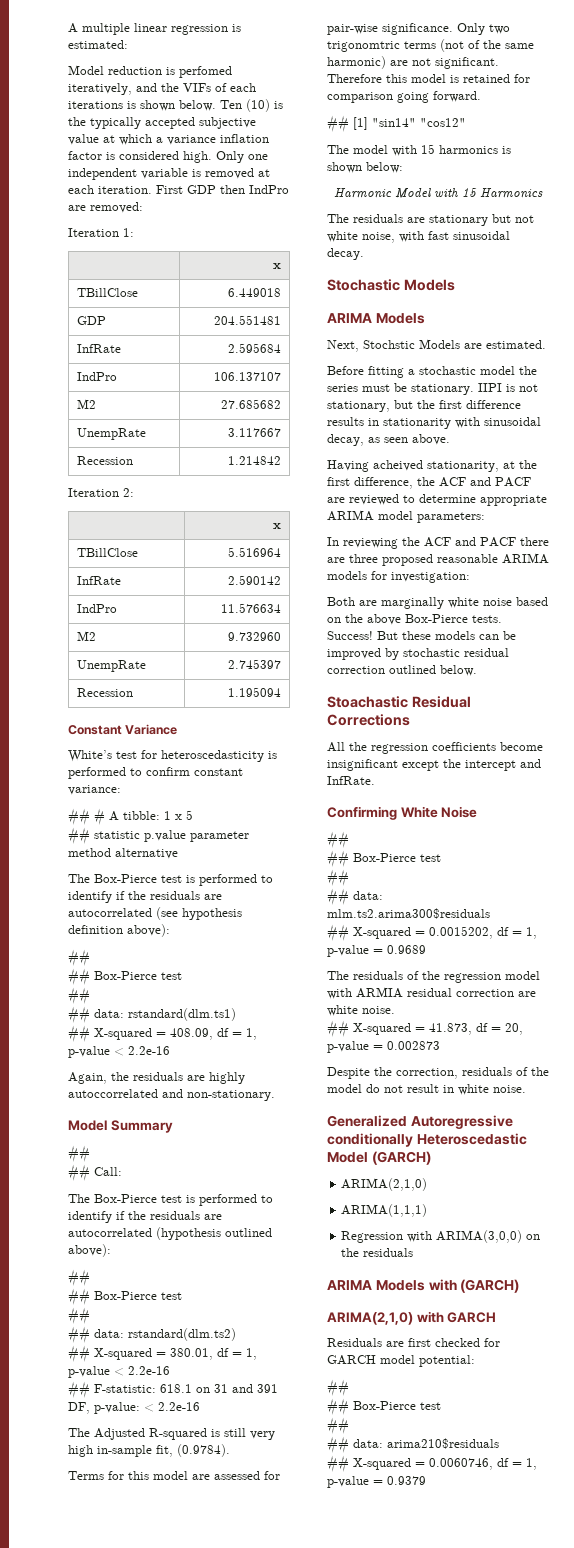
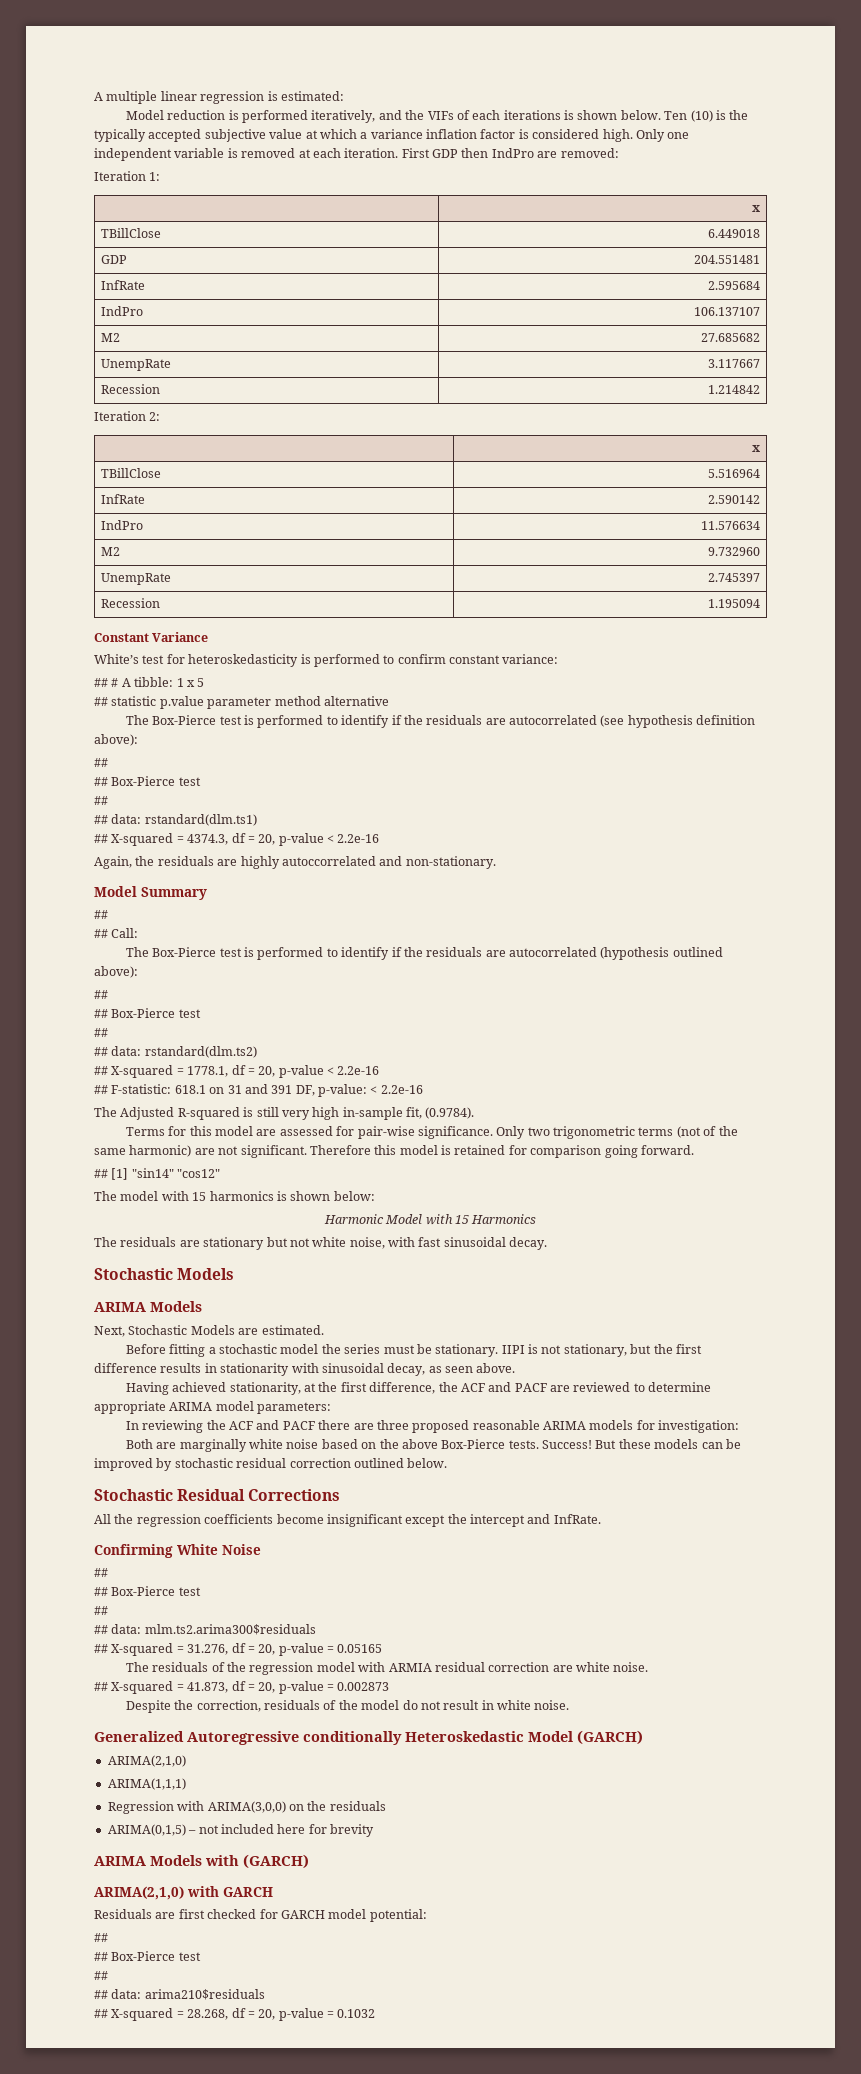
[179,66,232,78] perfomed -> [242,110,309,123] performed
[161,750,264,762] heteroscedasticity -> [188,654,299,667] heteroskedasticity
[170,1028,257,1040] 408.09, df = 1, -> [187,833,276,845] 4374.3, df = 20,
[170,1348,257,1360] 380.01, df = 1, -> [187,1065,276,1077] 1778.1, df = 20,
[327,41,400,52] trigonomtric -> [553,1126,636,1139] trigonometric
[363,340,415,349] Stochstic -> [128,1325,188,1335] Stochastic
[373,460,423,471] acheived -> [172,1382,227,1392] achieved
[327,696,408,708] Stoachastic -> [94,1489,173,1501] Stochastic
[429,926,537,939] [327,945,426,957] 0.0015202, df = 1, p-value = 0.9689 -> [187,1643,383,1656] 31.276, df = 20, p-value = 0.05165
[416,1133,527,1145] Heteroscedastic -> [405,1731,524,1742] Heteroskedastic
(414, 1252) none -> [107,1824,374,1837] // ARIMA(0,1,5) – not included here for brevity
[429,1458,537,1470] [327,1476,426,1488] 0.0060746, df = 1, p-value = 0.9379 -> [187,2008,376,2021] 28.268, df = 20, p-value = 0.1032

